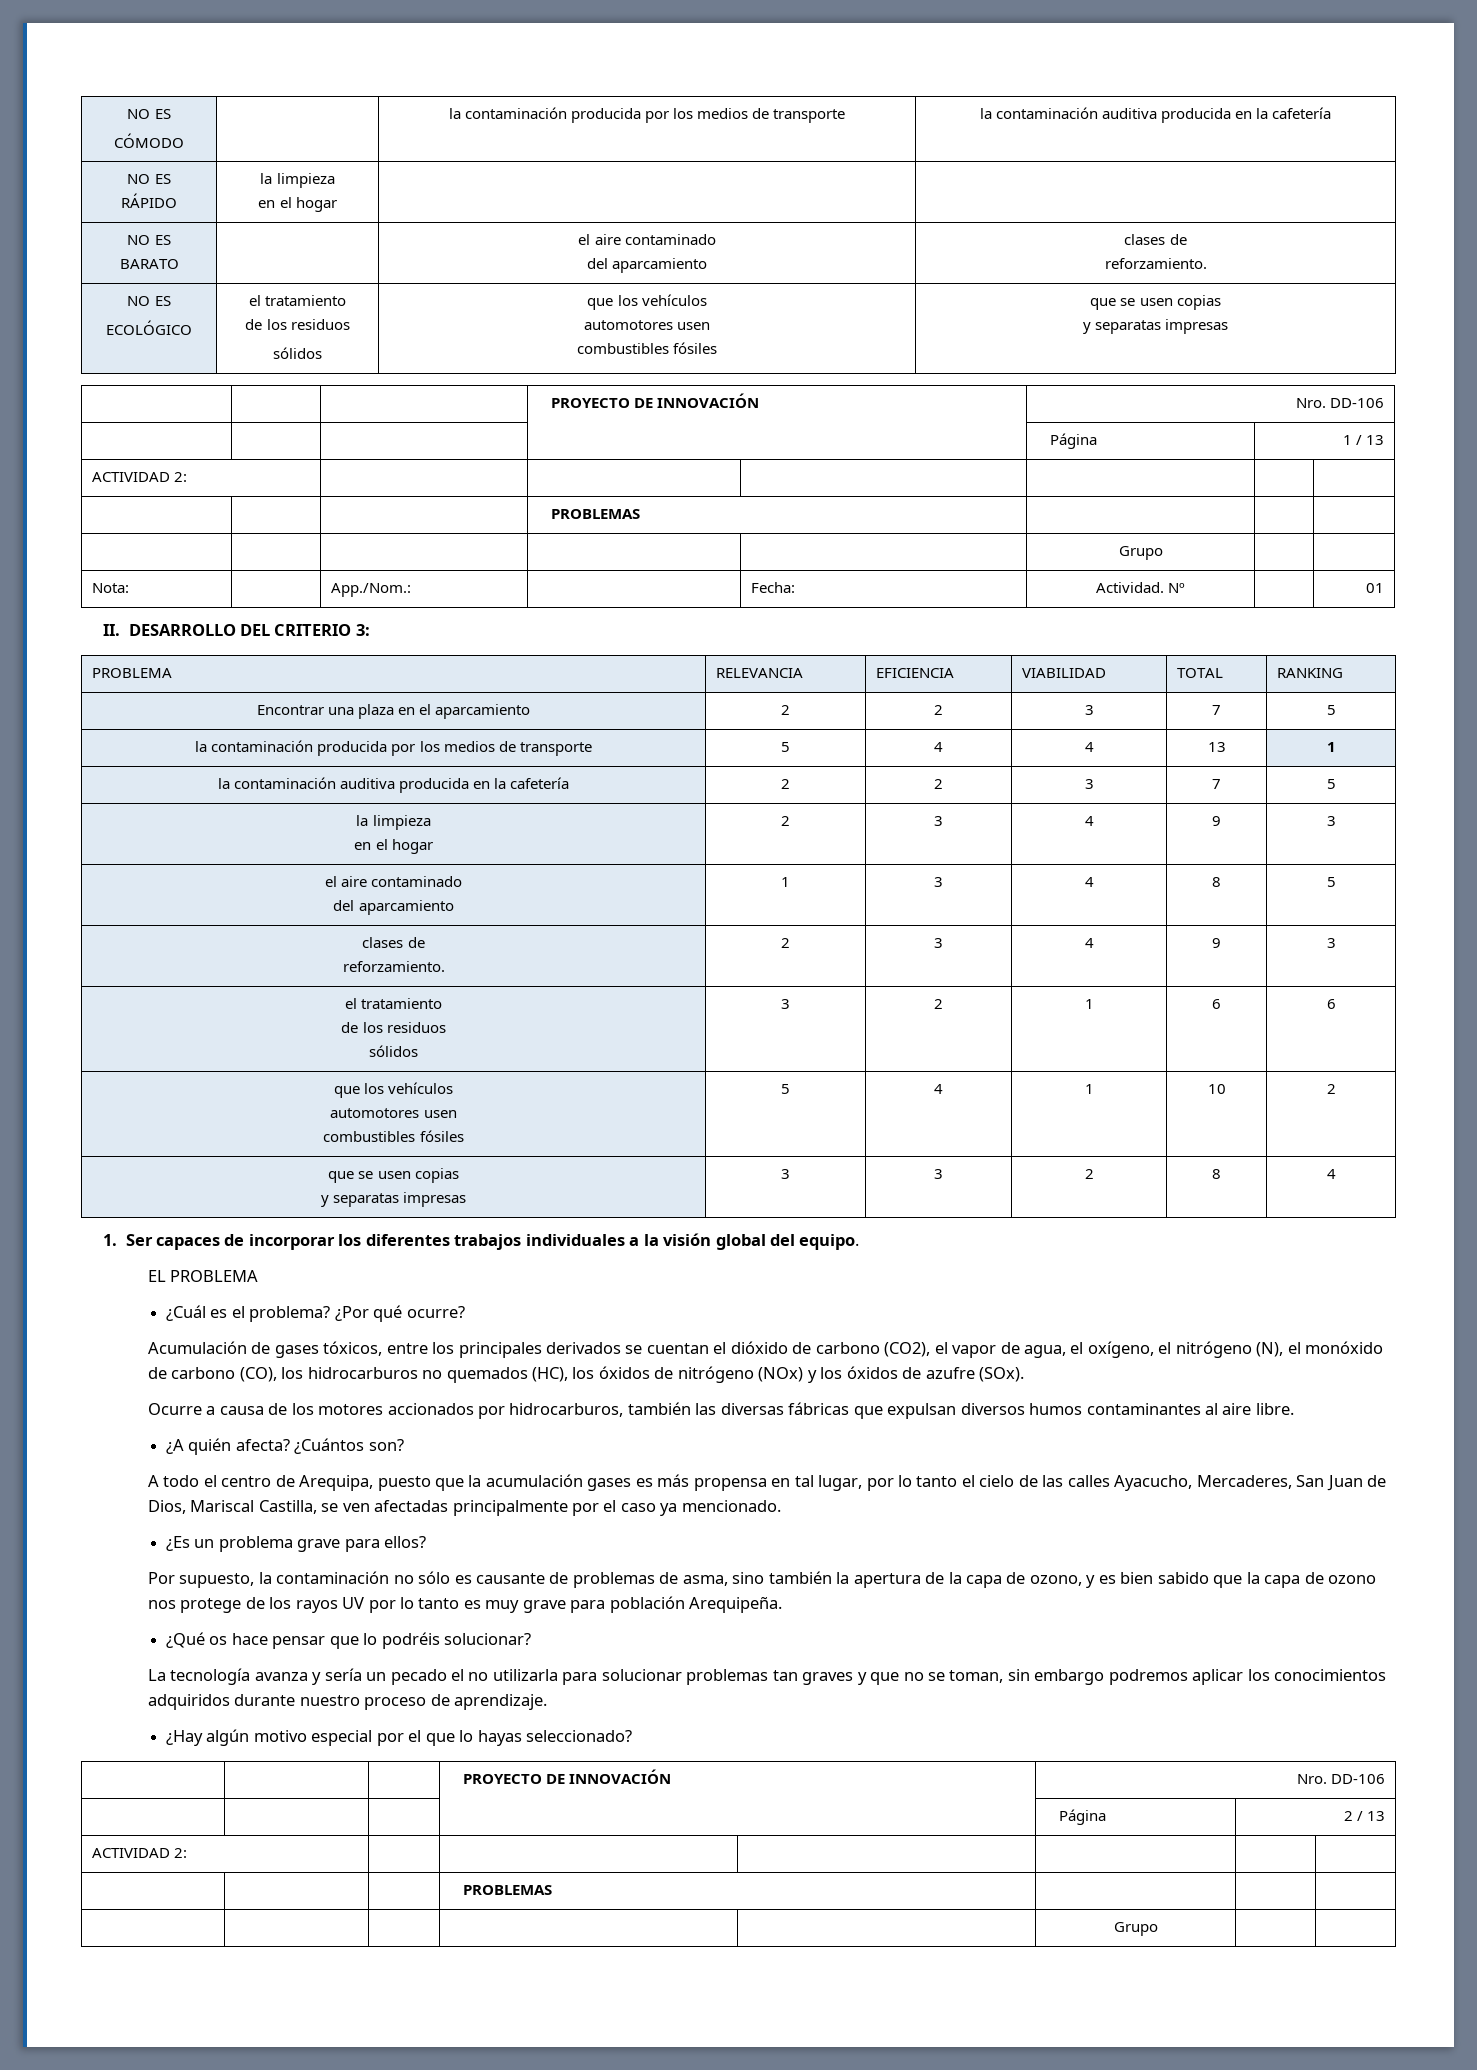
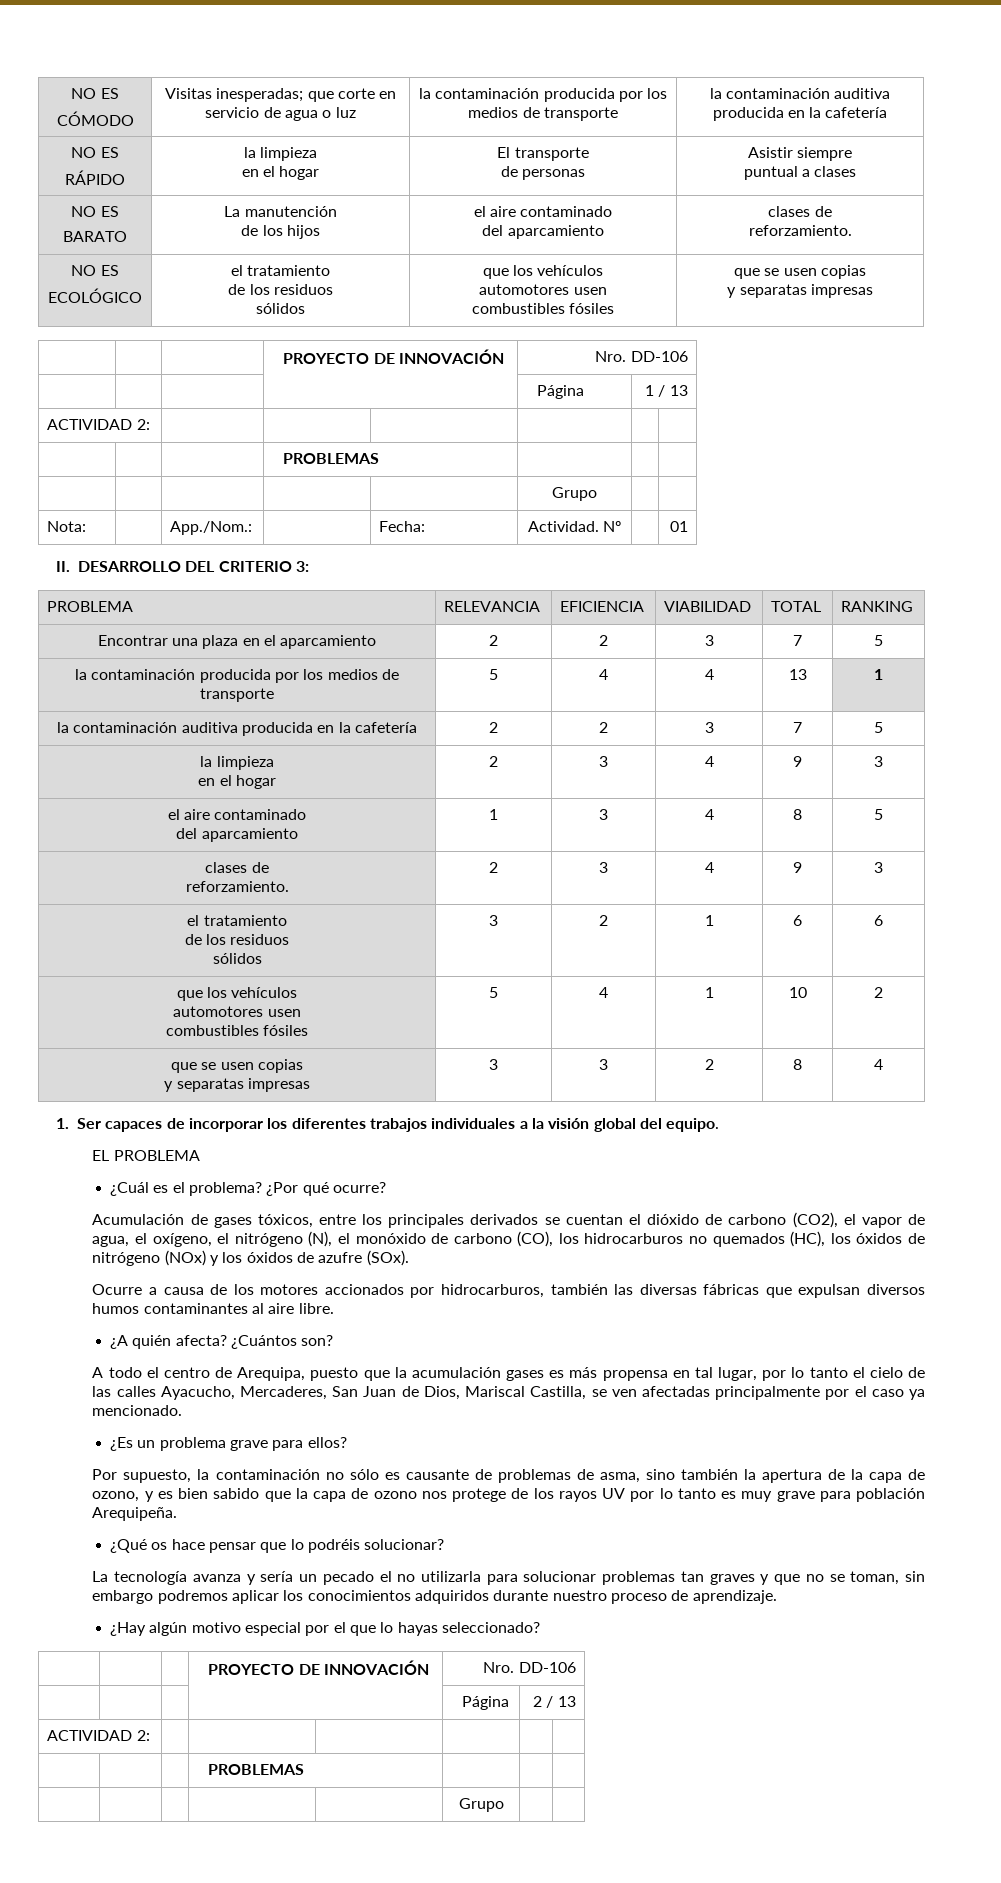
(184, 140) none -> [164,88,397,102] [205,107,356,121] Visitas inesperadas; que corte en servicio de agua o luz
[127,235,171,245] [119,259,179,269] | // NO ES // BARATO | -> [497,147,589,161] [500,166,586,180] [747,147,853,161] [743,166,857,180] [71,206,119,217] [63,231,127,242] [224,206,337,217] [241,225,320,239] El transporte // de personas | Asistir siempre // puntual a clases // NO ES // BARATO | La manutención // de los hijos

